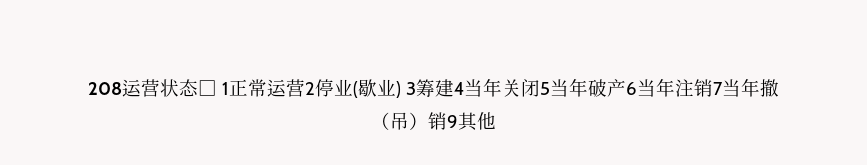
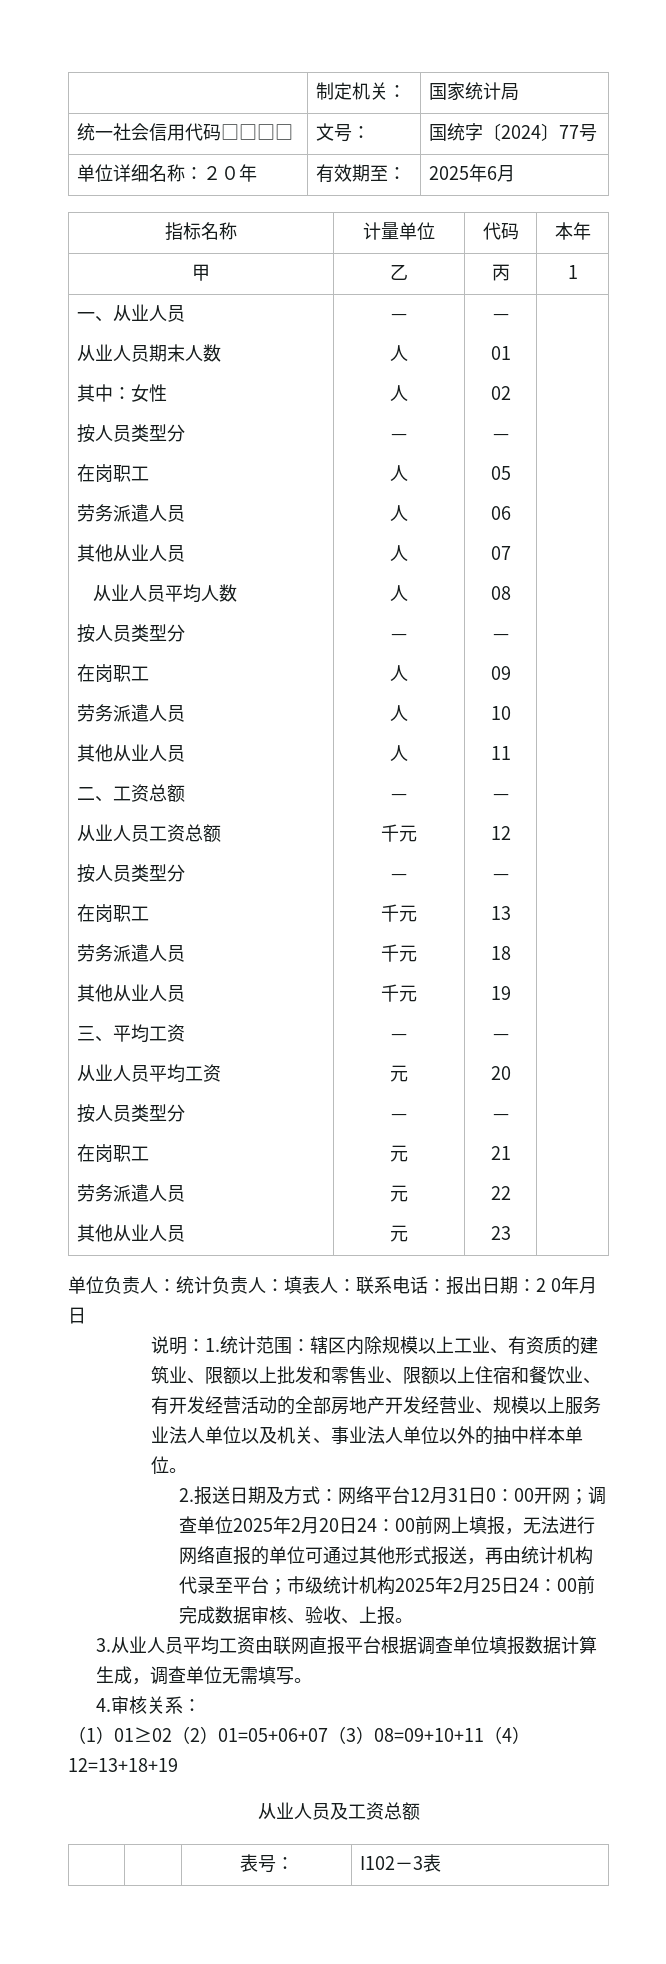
[88,78,779,98] [371,112,496,131] 208运营状态□ 1正常运营2停业(歇业) 3筹建4当年关闭5当年破产6当年注销7当年撤（吊）销9其他 -> [315,82,406,100] [428,82,519,101] [76,123,293,141] [315,123,370,142] [428,123,597,142] [76,164,257,182] [315,164,406,183] [428,164,515,182] [165,222,237,241] [363,222,435,240] [482,222,519,240] [554,222,591,240] [192,264,210,281] [390,264,408,280] [491,264,510,281] [567,265,578,279] [76,304,185,322] [76,344,221,362] [76,384,167,402] [76,424,185,443] [76,464,149,482] [76,504,185,522] [76,544,185,562] [93,584,238,603] [76,624,185,643] [76,664,149,682] [76,704,185,722] [76,744,185,762] [76,784,185,802] [76,824,221,842] [76,864,185,883] [76,904,149,922] [76,944,185,962] [76,984,185,1002] [76,1024,185,1043] [76,1064,221,1083] [76,1104,185,1123] [76,1144,149,1162] [76,1184,185,1202] [76,1224,185,1242] [391,314,407,320] [390,345,408,361] [390,385,408,401] [391,434,407,440] [390,465,408,481] [390,505,408,521] [390,545,408,561] [390,585,408,601] [391,634,407,640] [390,665,408,681] [390,705,408,721] [390,745,408,761] [391,794,407,800] [381,824,417,842] [391,874,407,880] [381,904,417,922] [381,944,417,962] [381,984,417,1002] [391,1034,407,1040] [390,1065,408,1082] [391,1114,407,1120] [390,1145,408,1162] [390,1185,408,1202] [390,1225,408,1242] [492,314,509,320] [490,346,511,360] [490,386,511,400] [492,434,509,440] [490,466,511,480] [490,506,511,520] [490,546,511,560] [490,586,511,600] [492,634,509,640] [490,666,511,680] [490,706,511,720] [490,746,511,760] [492,794,509,800] [490,826,511,840] [492,874,509,880] [490,906,511,920] [490,946,511,960] [490,986,511,1000] [492,1034,509,1040] [490,1066,511,1080] [492,1114,509,1120] [490,1146,511,1160] [490,1186,511,1200] [490,1226,511,1240] [68,1276,597,1295] [68,1307,86,1324] [151,1336,599,1355] [151,1366,602,1385] [151,1396,602,1415] [151,1426,584,1445] [151,1456,188,1474] [179,1486,607,1505] [179,1516,596,1535] [179,1546,594,1565] [179,1576,596,1595] [179,1606,414,1625] [95,1636,597,1655] [95,1666,312,1685] [95,1696,201,1714] [68,1726,530,1744] [68,1758,178,1772] [257,1802,420,1820] [239,1854,294,1873] [359,1854,441,1872] | 制定机关： | 国家统计局 // 统一社会信用代码□□□□ | 文号： | 国统字〔2024〕77号 // 单位详细名称：２０年 | 有效期至： | 2025年6月 // 指标名称 | 计量单位 | 代码 | 本年 // 甲 | 乙 | 丙 | 1 // 一、从业人员 // 从业人员期末人数 // 其中：女性 // 按人员类型分 // 在岗职工 // 劳务派遣人员 // 其他从业人员 // 从业人员平均人数 // 按人员类型分 // 在岗职工 // 劳务派遣人员 // 其他从业人员 // 二、工资总额 // 从业人员工资总额 // 按人员类型分 // 在岗职工 // 劳务派遣人员 // 其他从业人员 // 三、平均工资 // 从业人员平均工资 // 按人员类型分 // 在岗职工 // 劳务派遣人员 // 其他从业人员 | — // 人 // 人 // — // 人 // 人 // 人 // 人 // — // 人 // 人 // 人 // — // 千元 // — // 千元 // 千元 // 千元 // — // 元 // — // 元 // 元 // 元 | — // 01 // 02 // — // 05 // 06 // 07 // 08 // — // 09 // 10 // 11 // — // 12 // — // 13 // 18 // 19 // — // 20 // — // 21 // 22 // 23 | // 单位负责人：统计负责人：填表人：联系电话：报出日期：2 0年月日 // 说明：1.统计范围：辖区内除规模以上工业、有资质的建筑业、限额以上批发和零售业、限额以上住宿和餐饮业、有开发经营活动的全部房地产开发经营业、规模以上服务业法人单位以及机关、事业法人单位以外的抽中样本单位。 // 2.报送日期及方式：网络平台12月31日0：00开网；调查单位2025年2月20日24：00前网上填报，无法进行网络直报的单位可通过其他形式报送，再由统计机构代录至平台；市级统计机构2025年2月25日24：00前完成数据审核、验收、上报。 // 3.从业人员平均工资由联网直报平台根据调查单位填报数据计算生成，调查单位无需填写。 // 4.审核关系： // （1）01≥02（2）01=05+06+07（3）08=09+10+11（4）12=13+18+19 // 从业人员及工资总额 // | | 表号： | I102－3表

